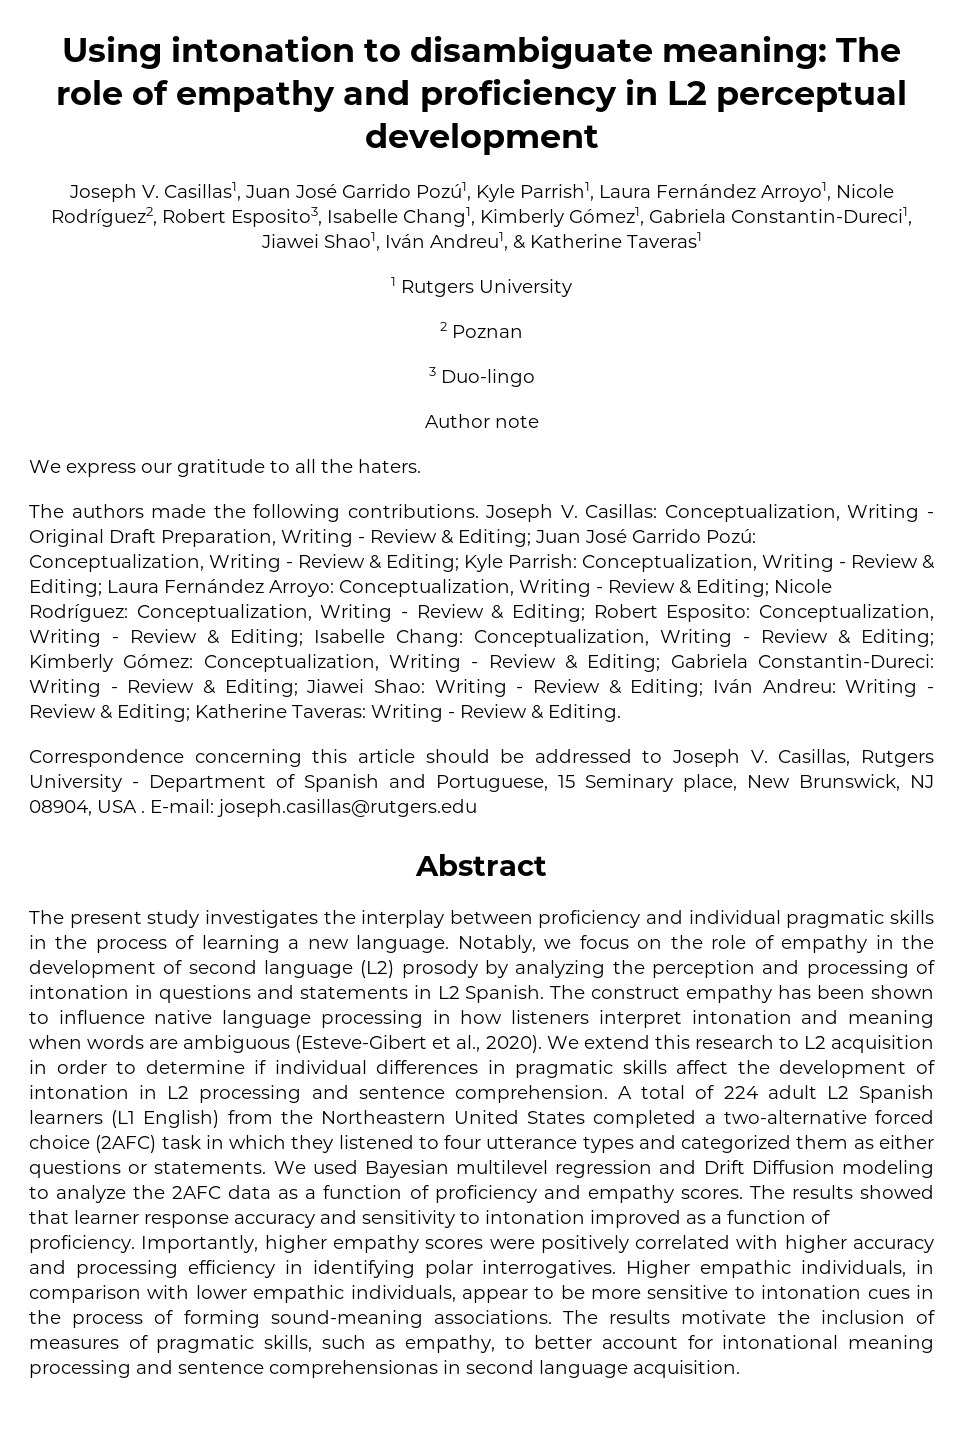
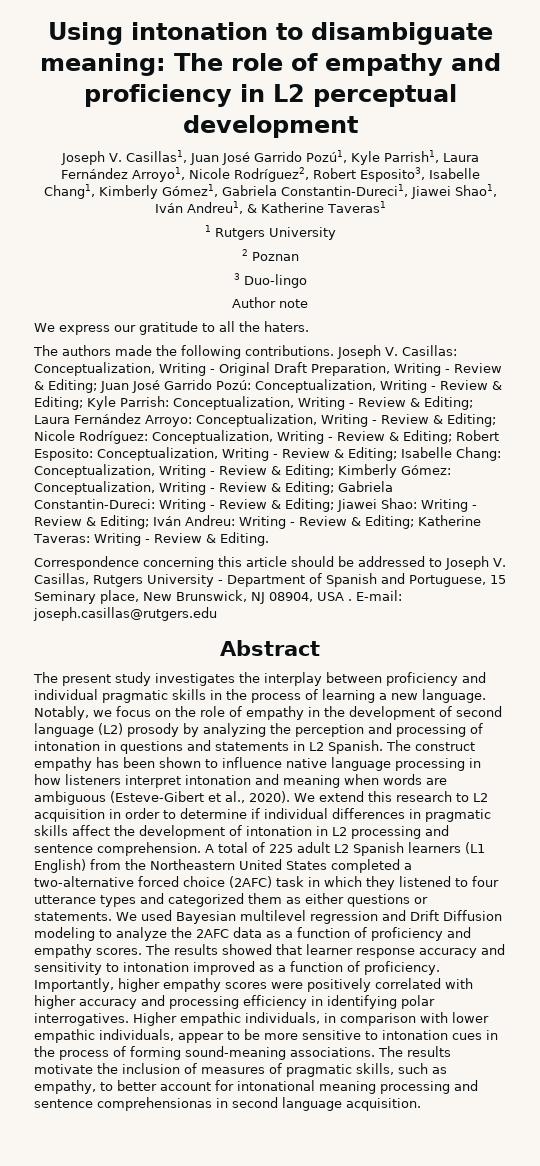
[723,1086,758,1099] 224 -> [269,844,293,853] 225

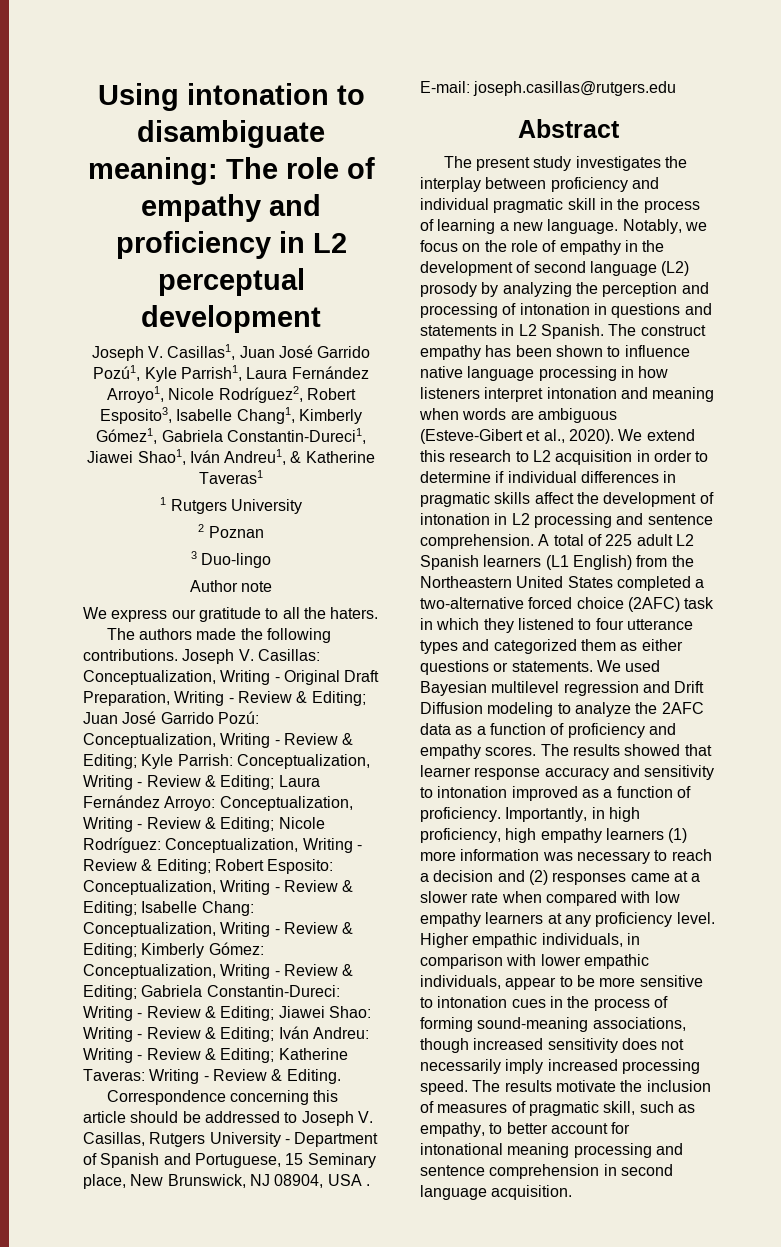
[172,689,206,700] skills -> [567,198,596,210] skill
[118,978,473,992] [34,995,435,1009] [34,1013,129,1026] higher empathy scores were positively correlated with higher accuracy and processing efficiency in identifying polar interrogatives. -> [591,807,640,822] [420,828,688,843] [420,849,712,864] [420,870,701,885] [420,891,680,906] [420,912,715,927] in high proficiency, high empathy learners (1) more information was necessary to reach a decision and (2) responses came at a slower rate when compared with low empathy learners at any proficiency level.
[290,1047,375,1057] associations. -> [592,1017,686,1031] [420,1038,685,1053] [420,1059,700,1074] [420,1080,468,1095] associations, though increased sensitivity does not necessarily imply increased processing speed.
[356,1063,394,1075] skills, -> [603,1101,636,1115] skill,
[97,1097,212,1111] comprehensionas -> [489,1164,600,1179] comprehension

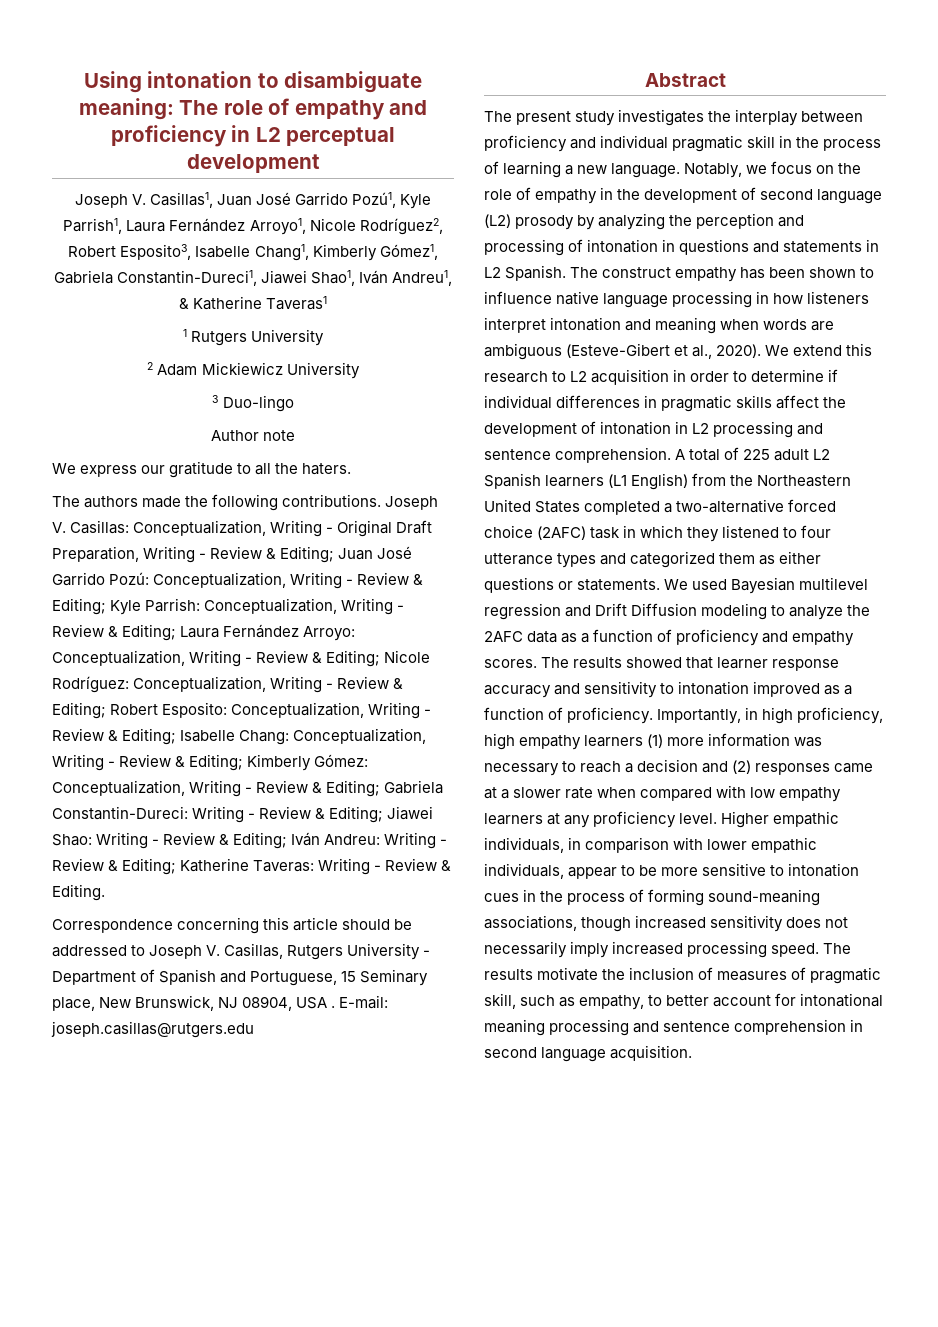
[208,526,264,538] Poznan -> [157,362,360,379] Adam Mickiewicz University

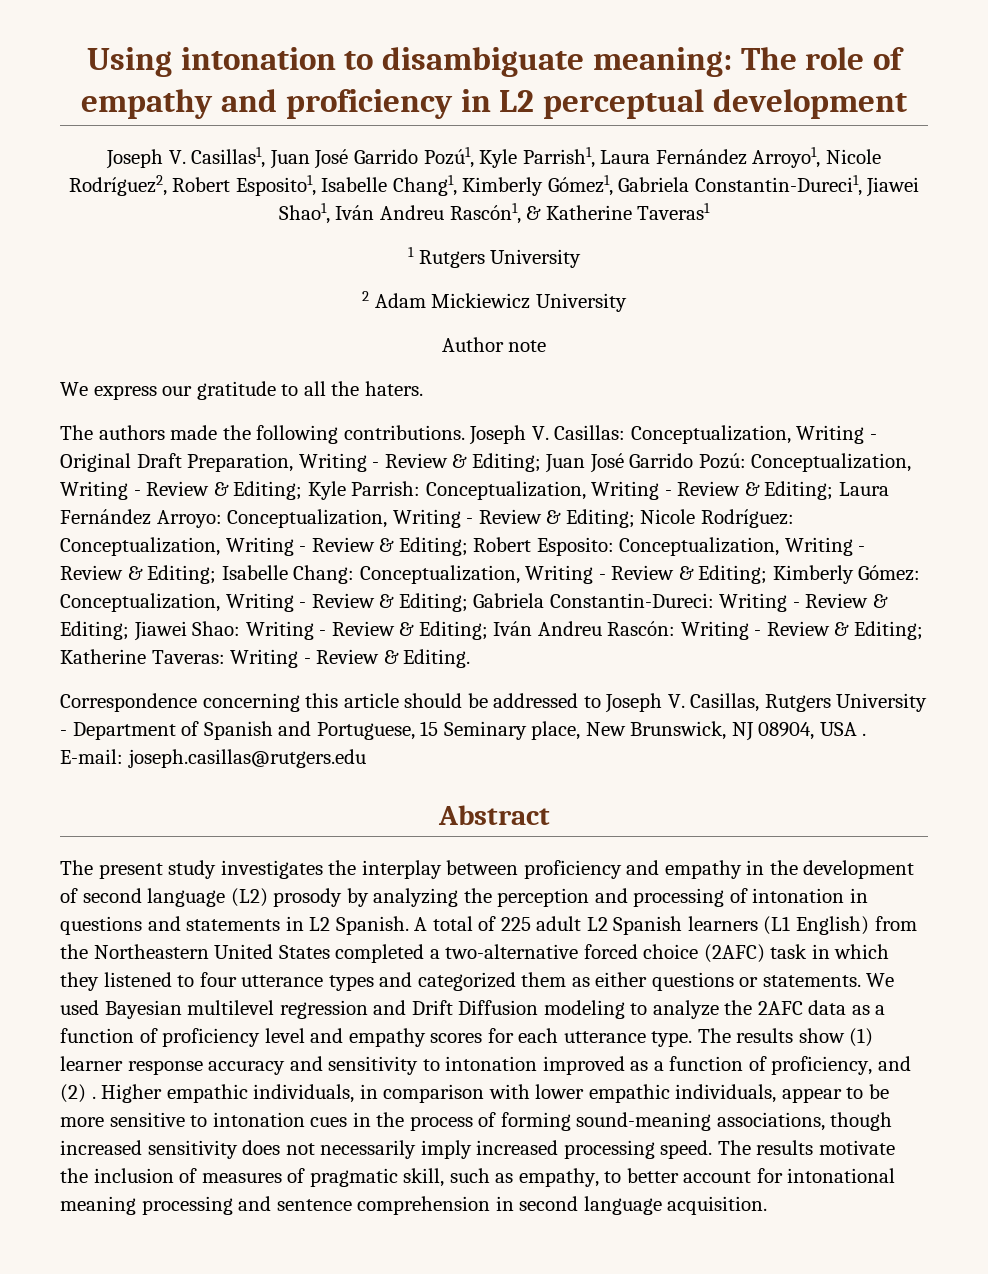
[120,244,192,260] Esposito3, -> [235,175,316,196] Esposito1,
[392,270,453,286] Andreu1, -> [379,203,521,224] Andreu Rascón1,
[212,395,294,412] // 3 Duo-lingo -> (627, 302) none
[324,834,381,845] Andreu: -> [537,621,676,636] Andreu Rascón:
[600,135,882,152] [484,161,862,178] [484,187,532,200] individual pragmatic skill in the process of learning a new language. Notably, we focus on the role of -> (660, 867) none
[570,267,875,282] [484,291,870,308] [484,317,835,334] [484,343,873,360] [484,369,839,385] [484,395,847,412] [484,421,824,438] [484,447,672,463] The construct empathy has been shown to influence native language processing in how listeners interpret intonation and meaning when words are ambiguous (Esteve-Gibert et al., 2020). We extend this research to L2 acquisition in order to determine if individual differences in pragmatic skills affect the development of intonation in L2 processing and sentence comprehension. -> (409, 925) none
[762,631,855,646] [484,657,714,669] and empathy scores. The results showed that -> [264,1028,874,1047] level and empathy scores for each utterance type. The results show (1)
[567,707,884,724] [484,733,823,750] [484,759,874,776] [484,785,842,802] [484,811,718,828] proficiency. Importantly, in high proficiency, high empathy learners (1) more information was necessary to reach a decision and (2) responses came at a slower rate when compared with low empathy learners at any proficiency level. -> [771,1056,911,1075] [60,1084,96,1103] proficiency, and (2) .

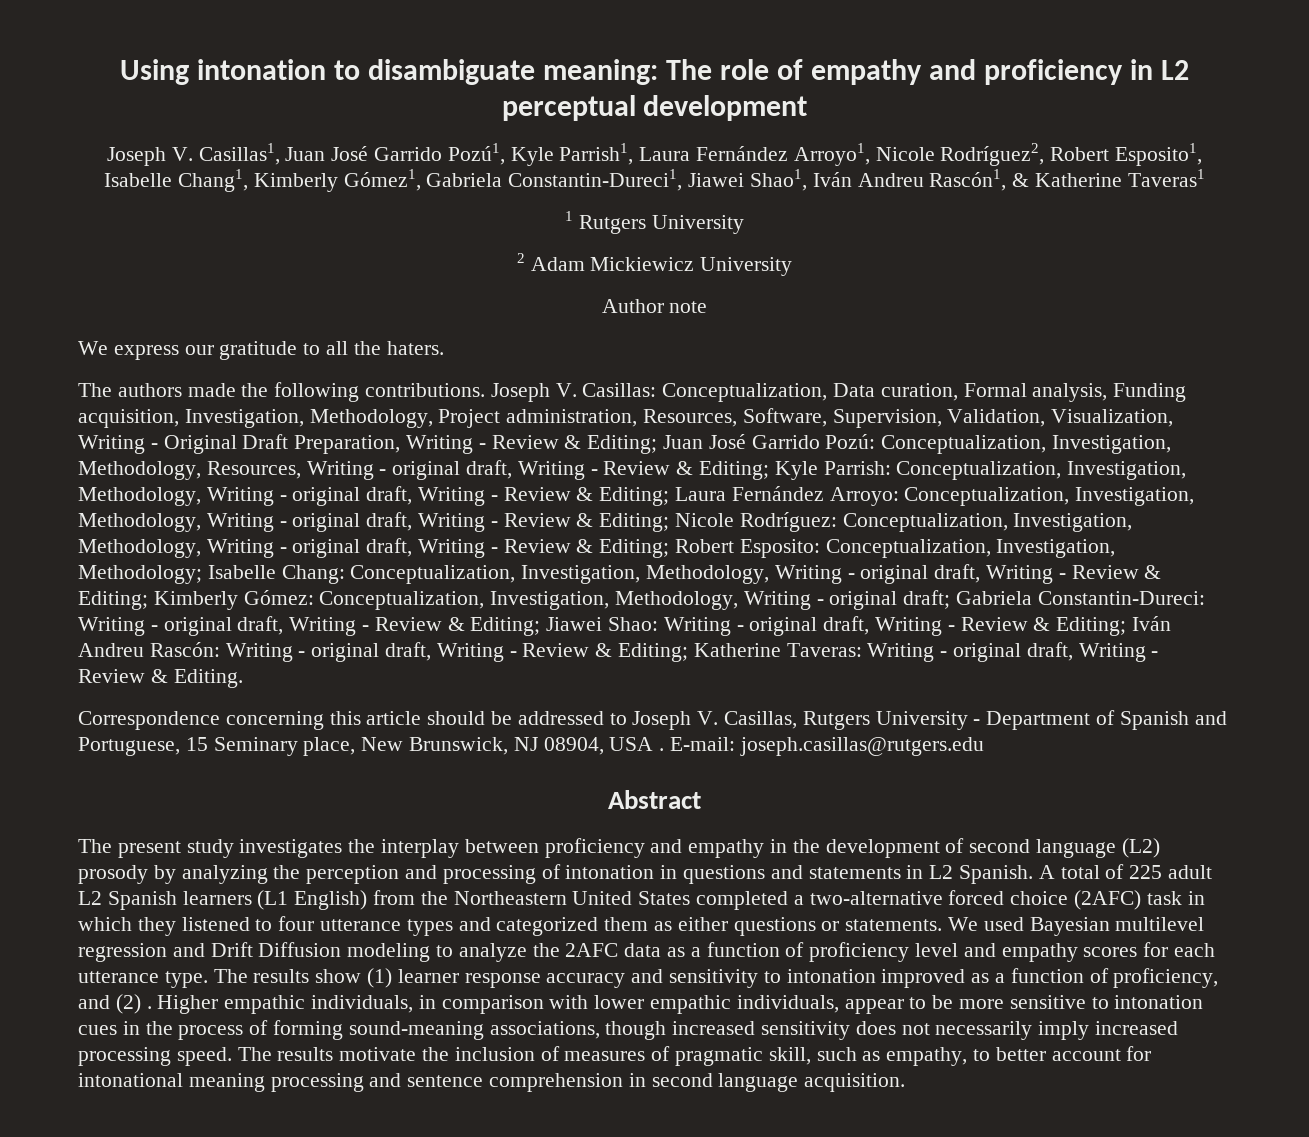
(791, 434) none -> [833,383,1187,402] [78,408,1174,428] Data curation, Formal analysis, Funding acquisition, Investigation, Methodology, Project administration, Resources, Software, Supervision, Validation, Visualization,
(912, 462) none -> [1052,435,1172,454] [78,460,513,480] Investigation, Methodology, Resources, Writing - original draft,
(586, 490) none -> [1067,461,1187,480] [78,486,413,506] Investigation, Methodology, Writing - original draft,
(388, 518) none -> [1075,487,1195,506] [78,512,413,532] Investigation, Methodology, Writing - original draft,
(220, 546) none -> [1013,513,1133,532] [78,538,413,558] Investigation, Methodology, Writing - original draft,
[784,537,866,556] [60,565,520,584] Writing - Review & Editing; Isabelle Chang: Conceptualization, -> [996,539,1116,558] [78,564,981,584] Investigation, Methodology; Isabelle Chang: Conceptualization, Investigation, Methodology, Writing - original draft,
[225,593,714,612] Writing - Review & Editing; Gabriela Constantin-Dureci: -> [490,590,1205,610] [78,616,284,636] Investigation, Methodology, Writing - original draft; Gabriela Constantin-Dureci: Writing - original draft,
(327, 633) none -> [749,616,955,636] original draft, Writing -
(762, 633) none -> [311,642,517,662] original draft, Writing -
(311, 661) none -> [953,642,1159,662] original draft, Writing -

